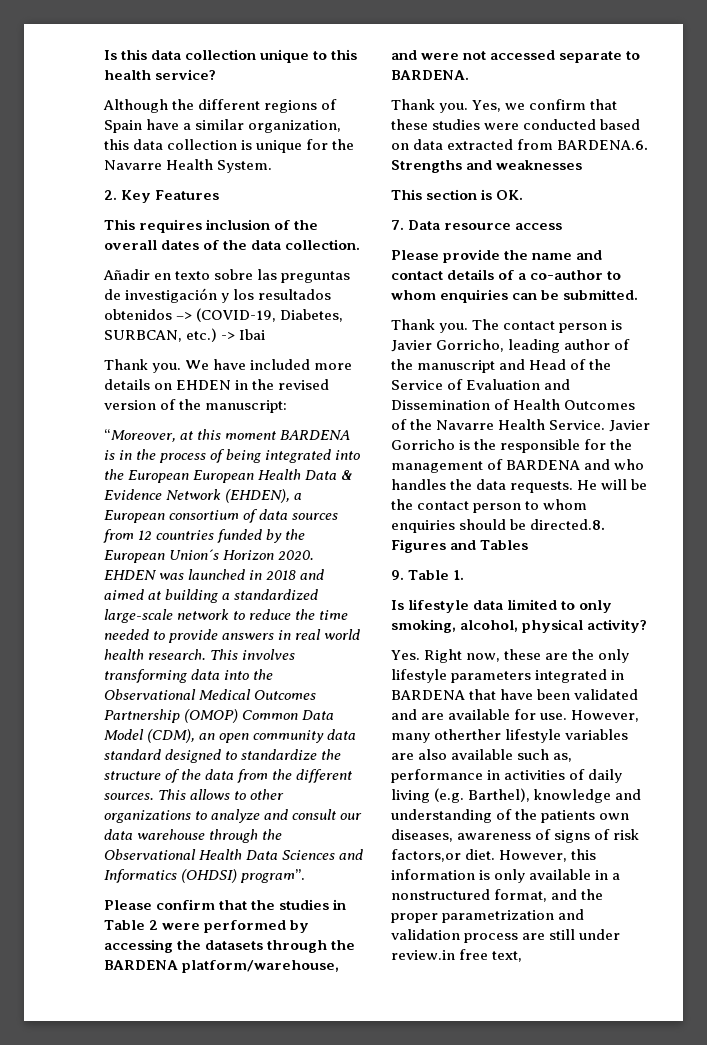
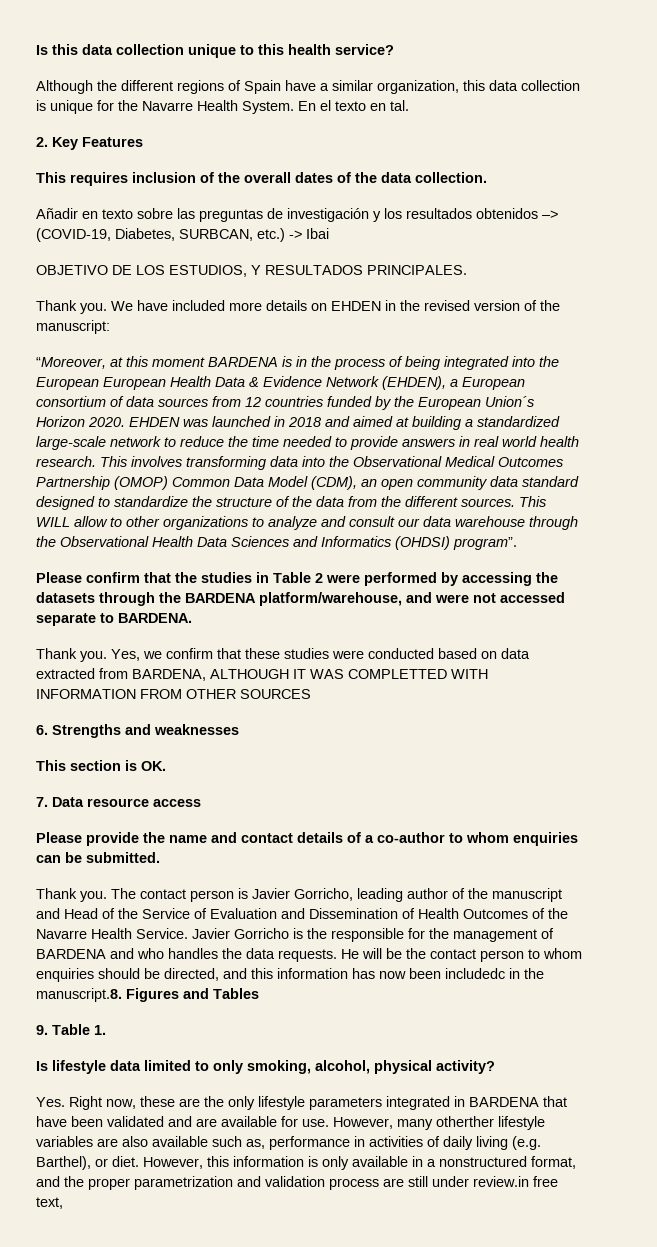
(273, 166) none -> [298,100,409,111] En el texto en tal.
(266, 334) none -> [36,265,467,277] // OBJETIVO DE LOS ESTUDIOS, Y RESULTADOS PRINCIPALES.
[190,789,231,800] allows -> [36,516,108,527] WILL allow
[557,140,649,150] BARDENA.6. -> [132,669,488,681] [36,689,311,699] [36,725,48,735] BARDENA, ALTHOUGH IT WAS COMPLETTED WITH INFORMATION FROM OTHER SOURCES // 6.
[530,519,606,530] directed.8. -> [164,968,544,981] [36,988,122,1002] directed, and this information has now been includedc in the manuscript.8.
[534,789,642,803] [391,809,630,823] [391,829,640,843] [391,849,461,862] knowledge and understanding of the patients own diseases, awareness of signs of risk factors,or -> [95,1158,108,1167] or

